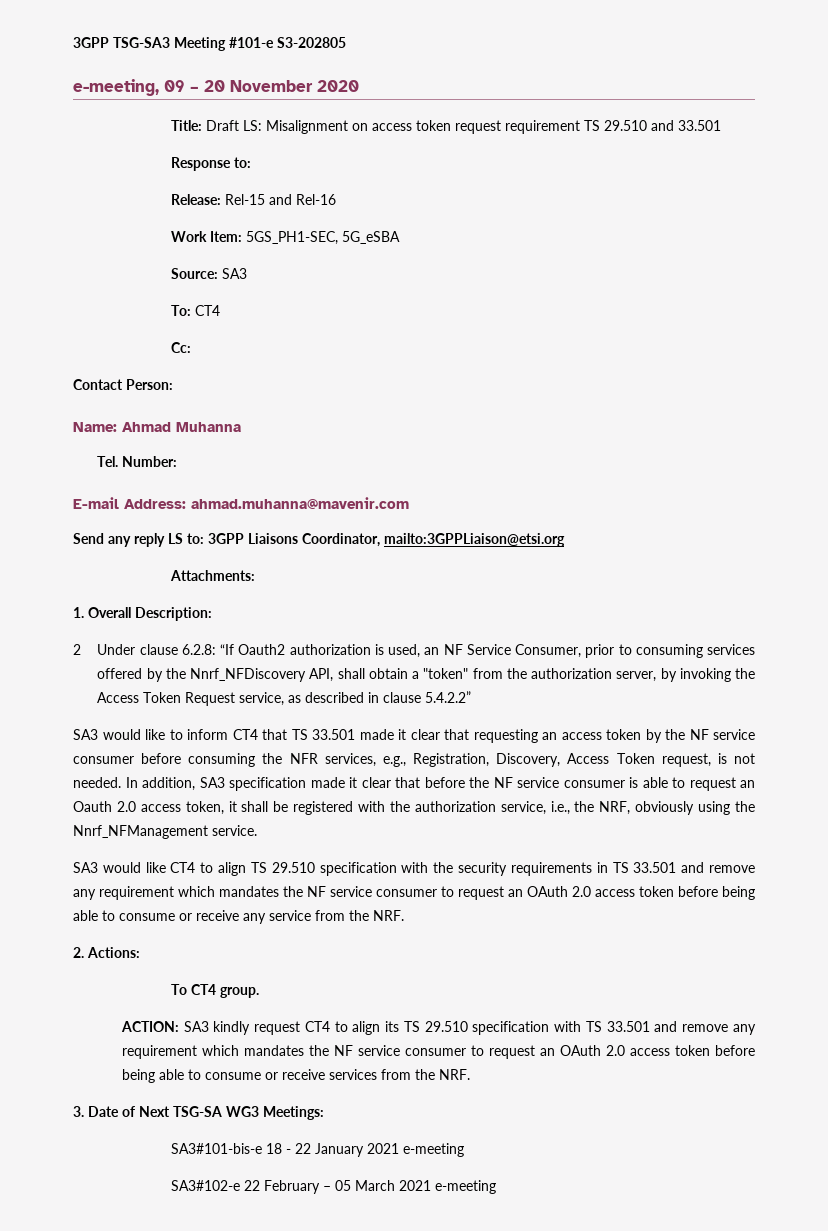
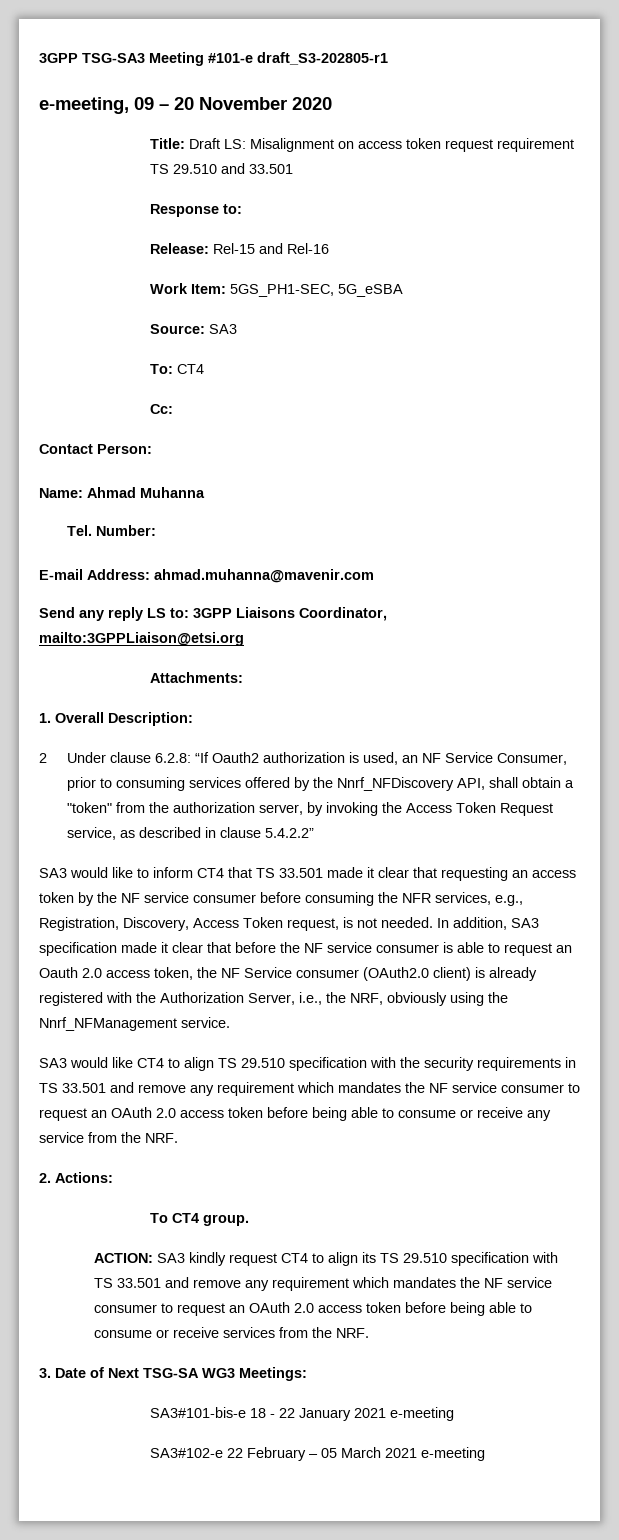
[277,37,346,48] S3-202805 -> [257,52,388,65] draft_S3-202805-r1
[228,801,289,812] it shall be -> [197,967,537,981] the NF Service consumer (OAuth2.0 client) is already
[414,801,546,815] authorization service, -> [160,992,295,1005] Authorization Server,

